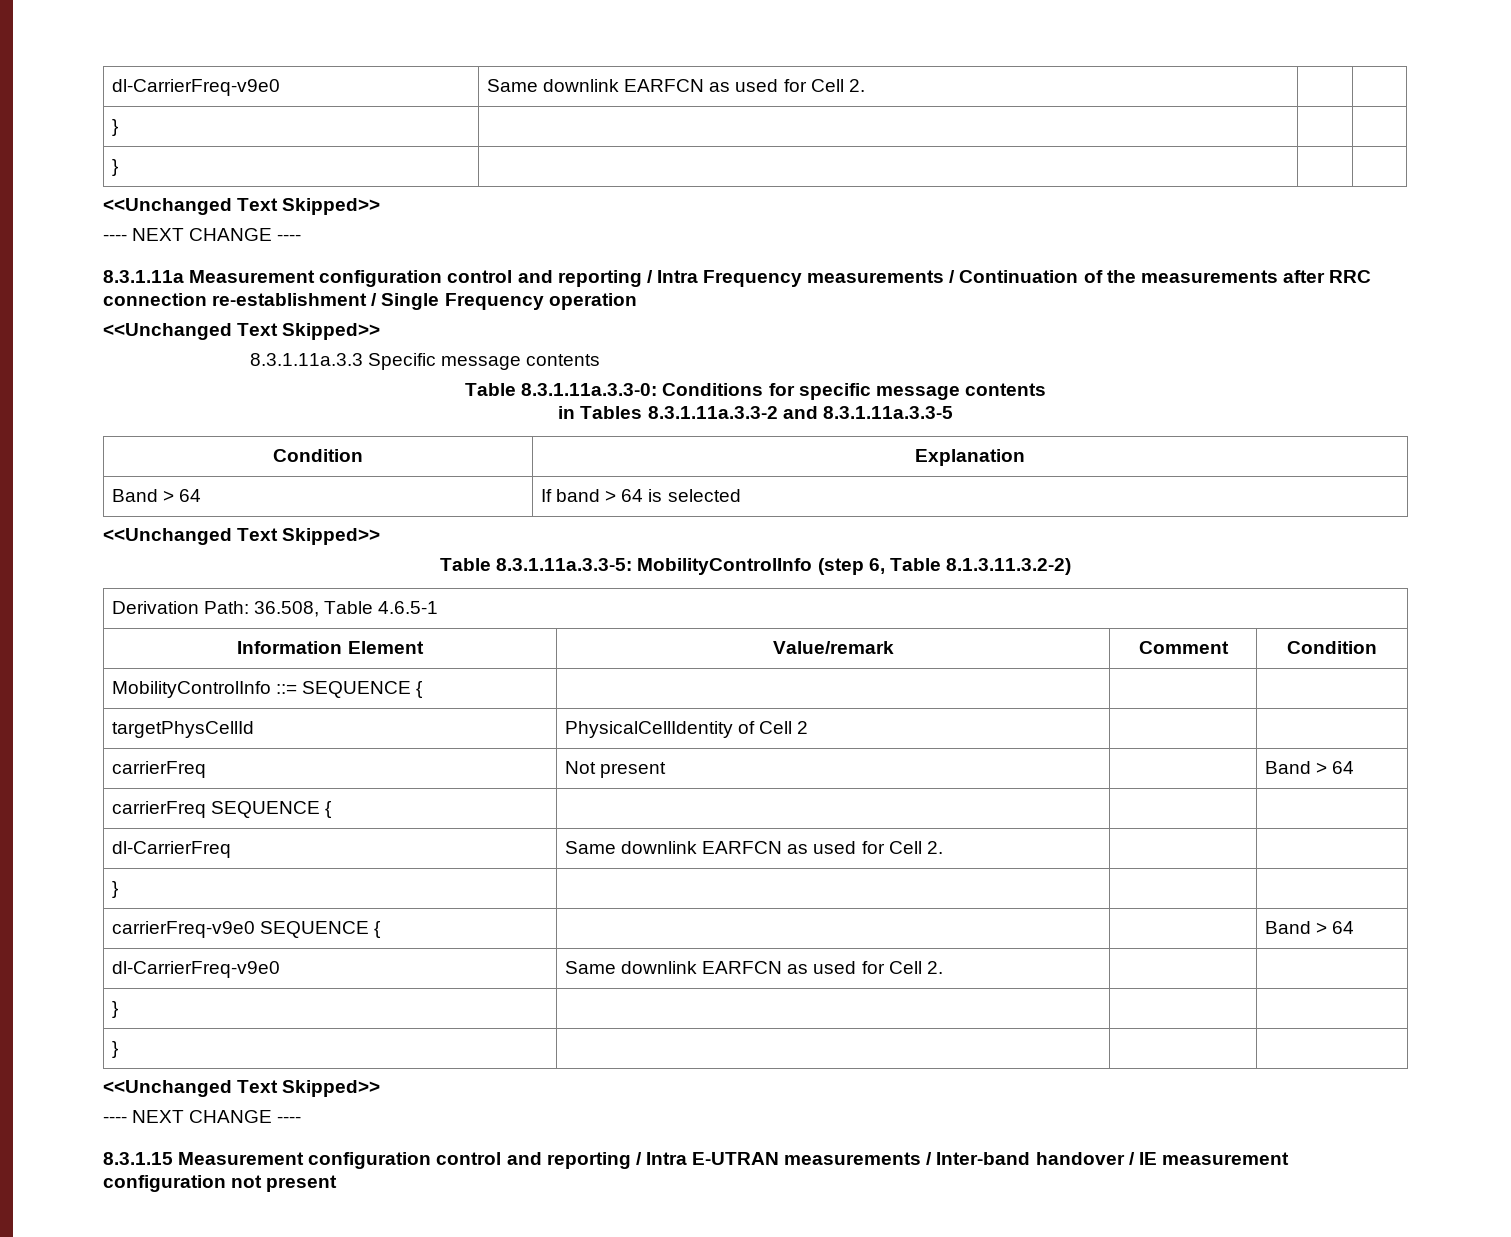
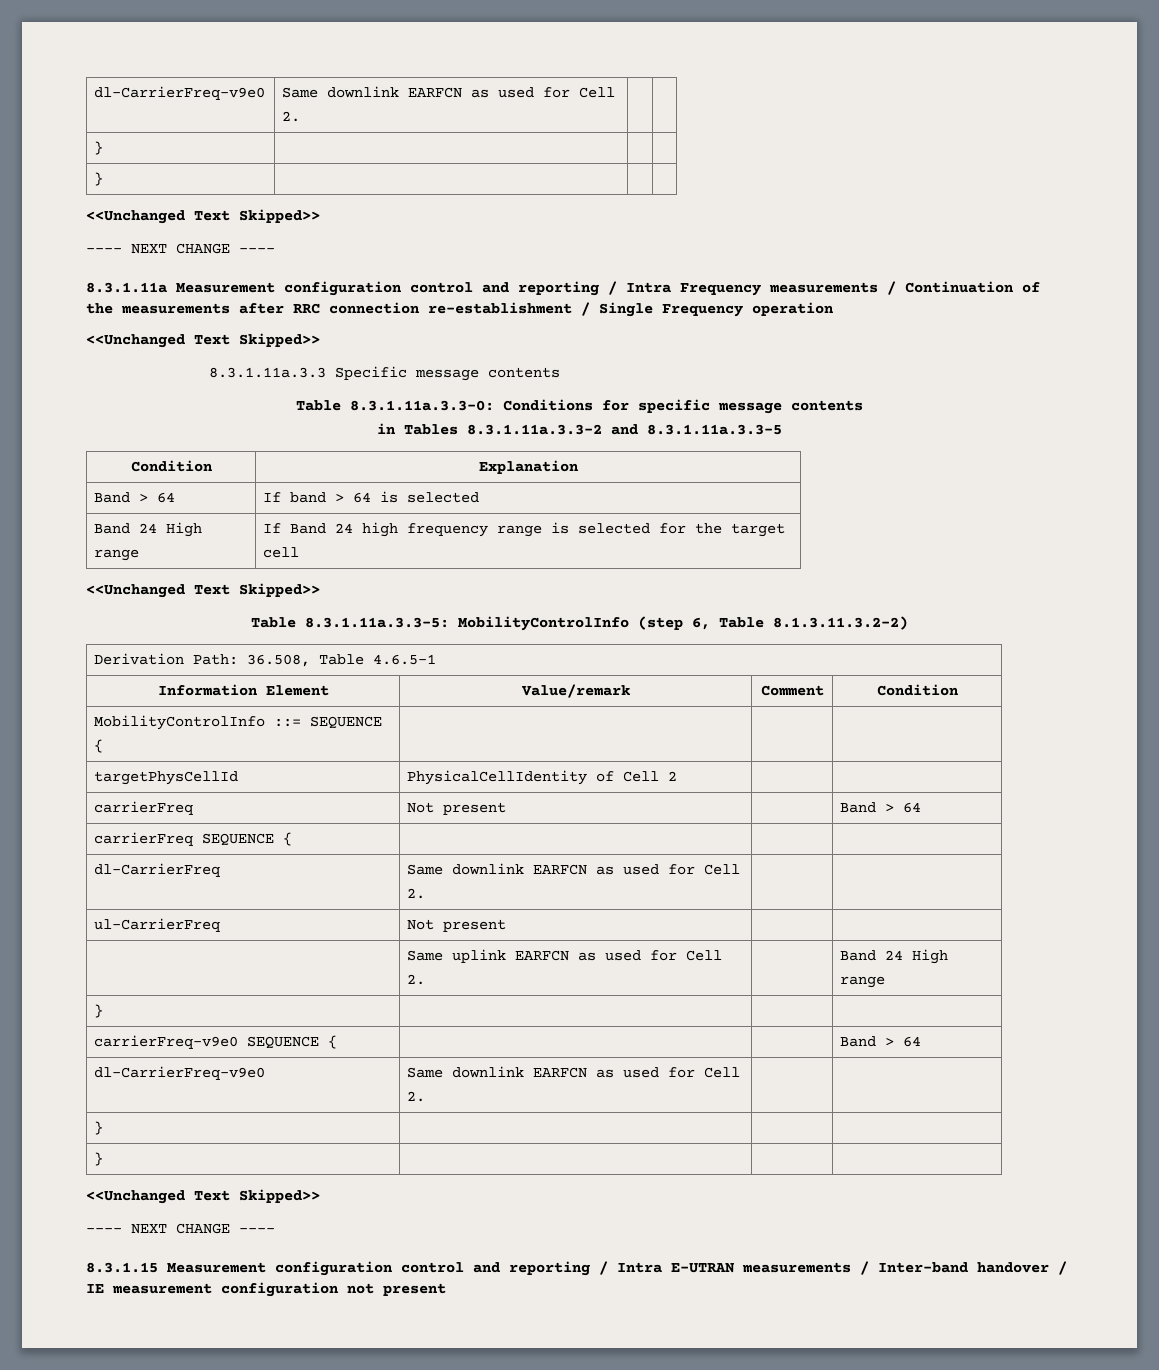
(741, 495) none -> [94,522,203,537] [94,549,140,561] [263,522,786,537] [263,547,300,558] // Band 24 High range | If Band 24 high frequency range is selected for the target cell
(943, 847) none -> [94,918,221,932] [407,919,507,932] [407,949,723,963] [407,974,426,985] [840,949,949,964] [840,976,886,988] // ul-CarrierFreq | Not present | | // | Same uplink EARFCN as used for Cell 2. | | Band 24 High range

